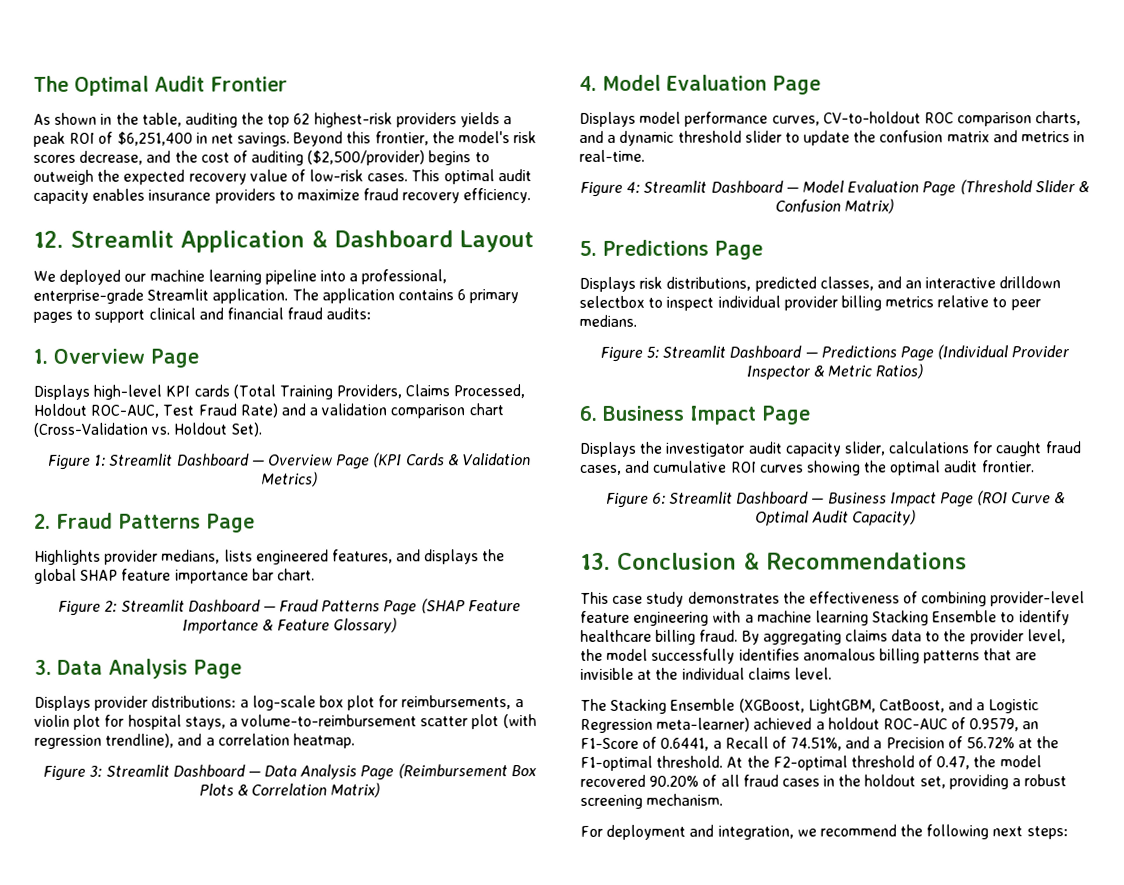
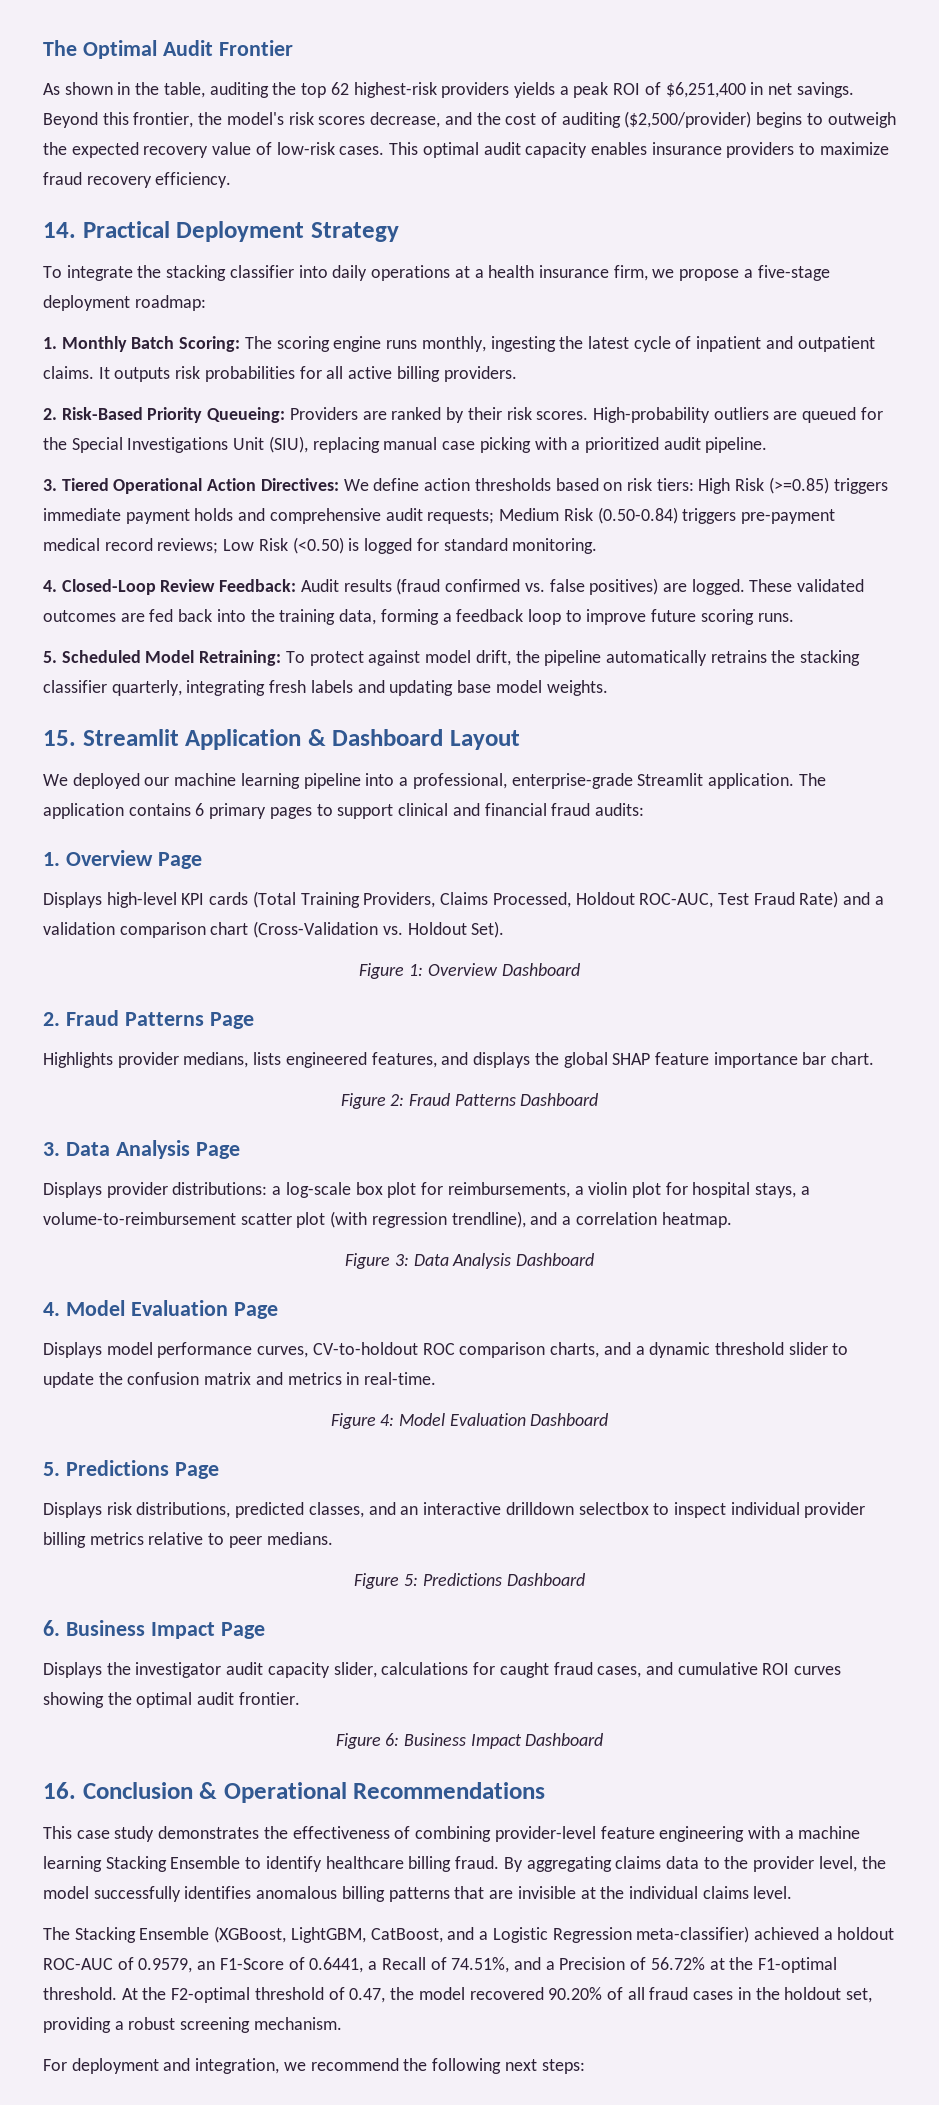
[33,230,64,248] 12. -> [43,221,399,242] [43,265,830,281] [43,295,206,311] [43,336,875,352] [43,366,517,382] [43,407,883,423] [43,436,768,453] [43,477,888,494] [43,507,835,524] [43,537,598,554] [43,578,865,595] [43,609,794,625] [43,650,861,666] [43,680,608,696] [43,730,76,746] 14. Practical Deployment Strategy // To integrate the stacking classifier into daily operations at a health insurance firm, we propose a five-stage deployment roadmap: // 1. Monthly Batch Scoring: The scoring engine runs monthly, ingesting the latest cycle of inpatient and outpatient claims. It outputs risk probabilities for all active billing providers. // 2. Risk-Based Priority Queueing: Providers are ranked by their risk scores. High-probability outliers are queued for the Special Investigations Unit (SIU), replacing manual case picking with a prioritized audit pipeline. // 3. Tiered Operational Action Directives: We define action thresholds based on risk tiers: High Risk (>=0.85) triggers immediate payment holds and comprehensive audit requests; Medium Risk (0.50-0.84) triggers pre-payment medical record reviews; Low Risk (<0.50) is logged for standard monitoring. // 4. Closed-Loop Review Feedback: Audit results (fraud confirmed vs. false positives) are logged. These validated outcomes are fed back into the training data, forming a feedback loop to improve future scoring runs. // 5. Scheduled Model Retraining: To protect against model drift, the pipeline automatically retrains the stacking classifier quarterly, integrating fresh labels and updating base model weights. // 15.
[109,452,531,470] [261,471,318,487] Streamlit Dashboard — Overview Page (KPI Cards & Validation Metrics) -> [427,963,580,976] Overview Dashboard
[120,598,521,616] [182,617,397,634] Streamlit Dashboard — Fraud Patterns Page (SHAP Feature Importance & Feature Glossary) -> [409,1093,599,1106] Fraud Patterns Dashboard
[105,763,537,781] [198,782,381,798] Streamlit Dashboard — Data Analysis Page (Reimbursement Box Plots & Correlation Matrix) -> [413,1253,594,1269] Data Analysis Dashboard
[643,179,1089,197] [774,198,895,214] Streamlit Dashboard — Model Evaluation Page (Threshold Slider & Confusion Matrix) -> [399,1413,609,1426] Model Evaluation Dashboard
[662,344,1071,362] [745,363,924,380] Streamlit Dashboard — Predictions Page (Individual Provider Inspector & Metric Ratios) -> [422,1573,585,1586] Predictions Dashboard
[668,490,1066,508] [754,509,917,526] [580,552,611,570] Streamlit Dashboard — Business Impact Page (ROI Curve & Optimal Audit Capacity) // 13. -> [404,1733,604,1749] [43,1782,76,1799] Business Impact Dashboard // 16.
(760, 561) none -> [223,1782,347,1803] Operational
[656,717,751,732] meta-learner) -> [636,1926,750,1943] meta-classifier)

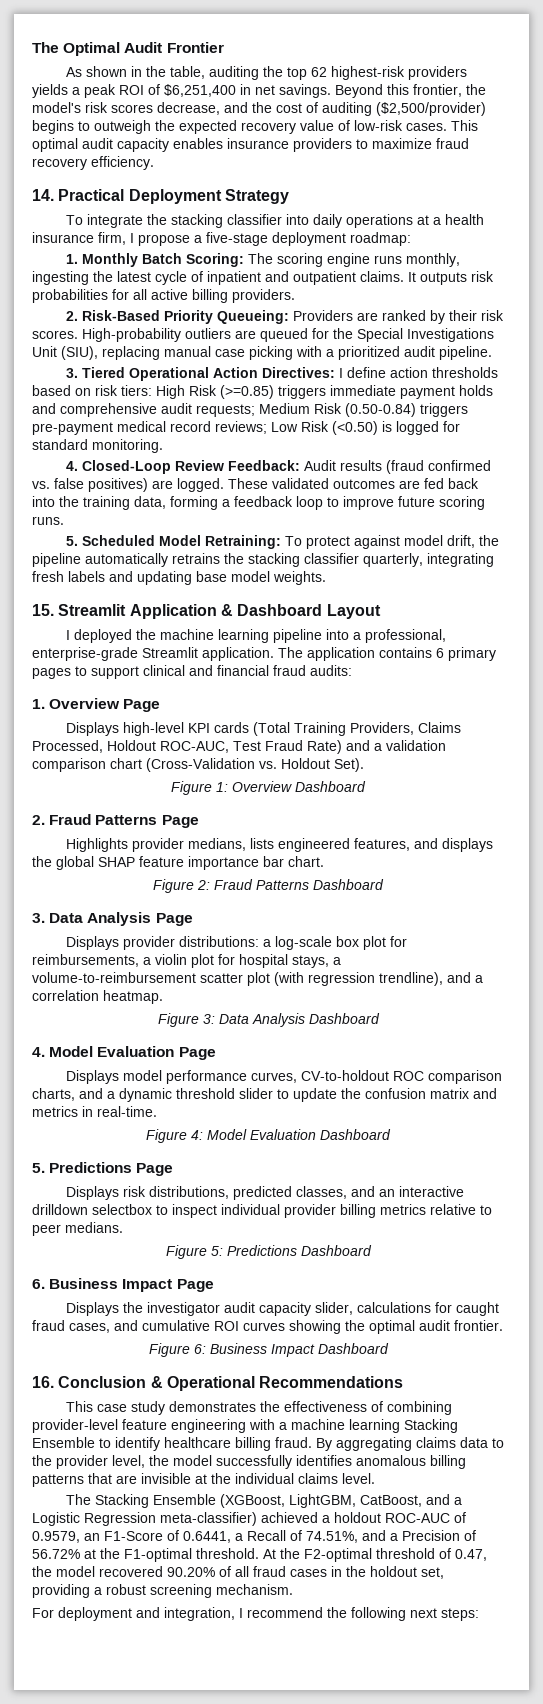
[652,269,675,278] we -> [130,233,134,243] I
[343,479,369,491] We -> [339,368,344,378] I
[43,773,170,789] We deployed our -> [66,629,157,643] I deployed the
[283,2062,306,2071] we -> [239,1608,243,1618] I

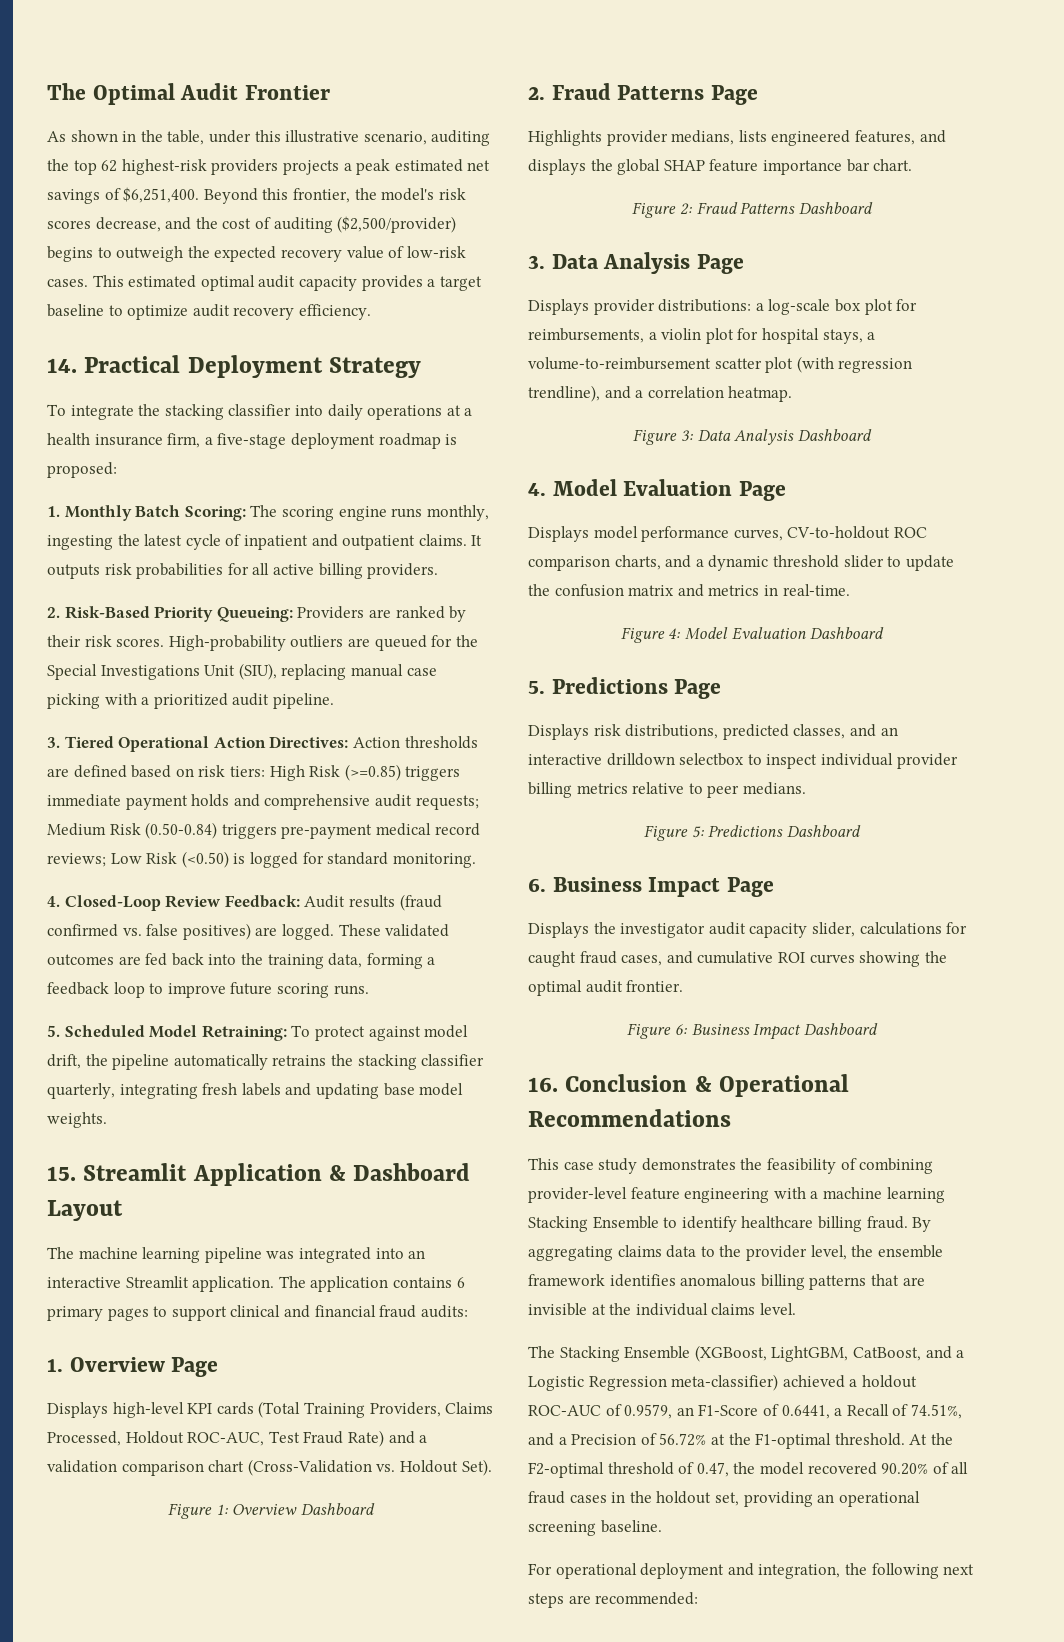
(206, 72) none -> [208,130,427,145] under this illustrative scenario,
[32,84,68,98] yields -> [282,160,339,175] projects
[119,84,331,98] ROI of $6,251,400 in net savings. -> [394,159,491,172] [47,187,200,204] estimated net savings of $6,251,400.
(478, 125) none -> [128,275,197,288] estimated
[173,138,469,152] enables insurance providers to maximize fraud -> [361,275,482,291] [47,304,230,320] provides a target baseline to optimize audit
[130,233,190,246] I propose -> (201, 440) none
[350,232,411,246] roadmap: -> [378,433,458,449] [47,462,117,478] roadmap is proposed:
[339,367,499,378] I define action thresholds -> [352,736,478,749] [47,765,127,778] Action thresholds are defined
[66,629,447,643] [32,647,138,661] I deployed the machine learning pipeline into a professional, enterprise-grade -> [47,1247,426,1263] [47,1277,121,1288] The machine learning pipeline was integrated into an interactive
[284,1401,368,1412] effectiveness -> [766,1158,836,1174] feasibility
[173,1455,292,1469] model successfully -> [877,1245,943,1258] [528,1274,605,1286] ensemble framework
[94,1584,293,1598] a robust screening mechanism. -> [817,1491,920,1507] [528,1520,662,1536] an operational screening baseline.
(54, 1613) none -> [555,1563,637,1579] operational
[239,1607,323,1618] I recommend -> (841, 1571) none
[441,1608,479,1621] steps: -> [528,1592,699,1608] steps are recommended:

